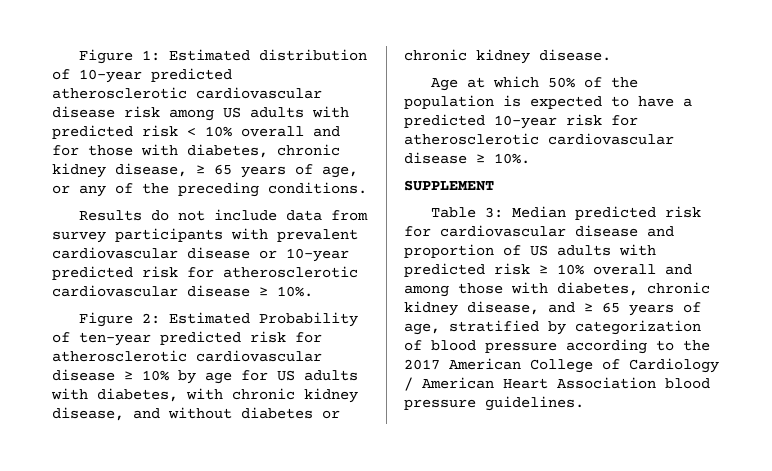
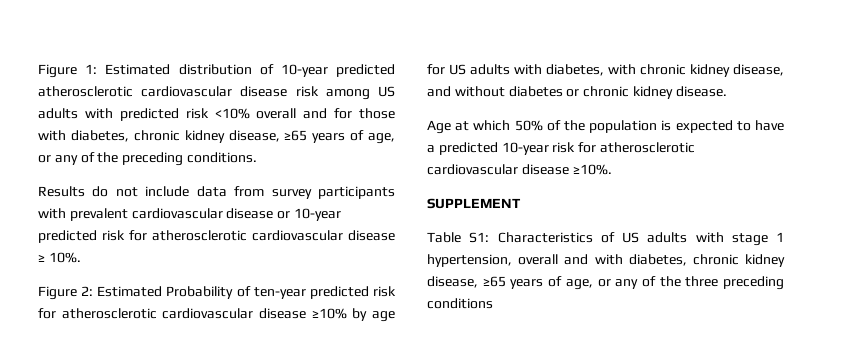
[187,126,232,137] < 10% -> [214,108,250,119] <10%
[196,164,232,175] ≥ 65 -> [284,130,308,141] ≥65
[124,370,169,381] ≥ 10% -> [311,308,347,319] ≥10%
[476,153,530,164] ≥ 10%. -> [572,164,612,175] ≥10%.
[484,206,701,220] [404,225,674,237] [404,244,656,258] [404,263,692,277] [404,282,710,297] [404,301,701,316] [404,320,701,335] [404,339,710,354] [404,358,719,373] [404,377,710,391] [404,396,584,411] 3: Median predicted risk for cardiovascular disease and proportion of US adults with predicted risk ≥ 10% overall and among those with diabetes, chronic kidney disease, and ≥ 65 years of age, stratified by categorization of blood pressure according to the 2017 American College of Cardiology / American Heart Association blood pressure guidelines. -> [469,232,784,246] [427,254,785,267] [427,276,784,290] [427,298,493,309] S1: Characteristics of US adults with stage 1 hypertension, overall and with diabetes, chronic kidney disease, ≥65 years of age, or any of the three preceding conditions

